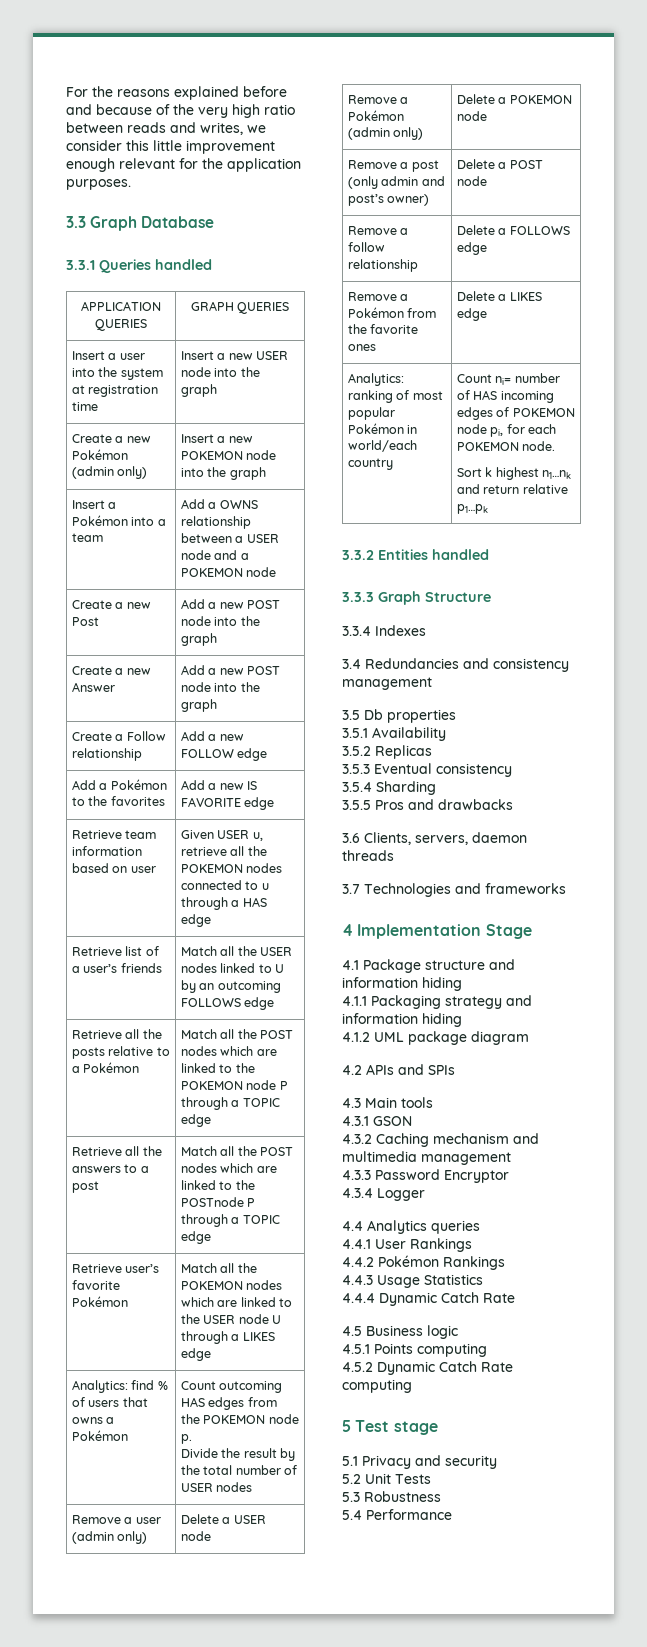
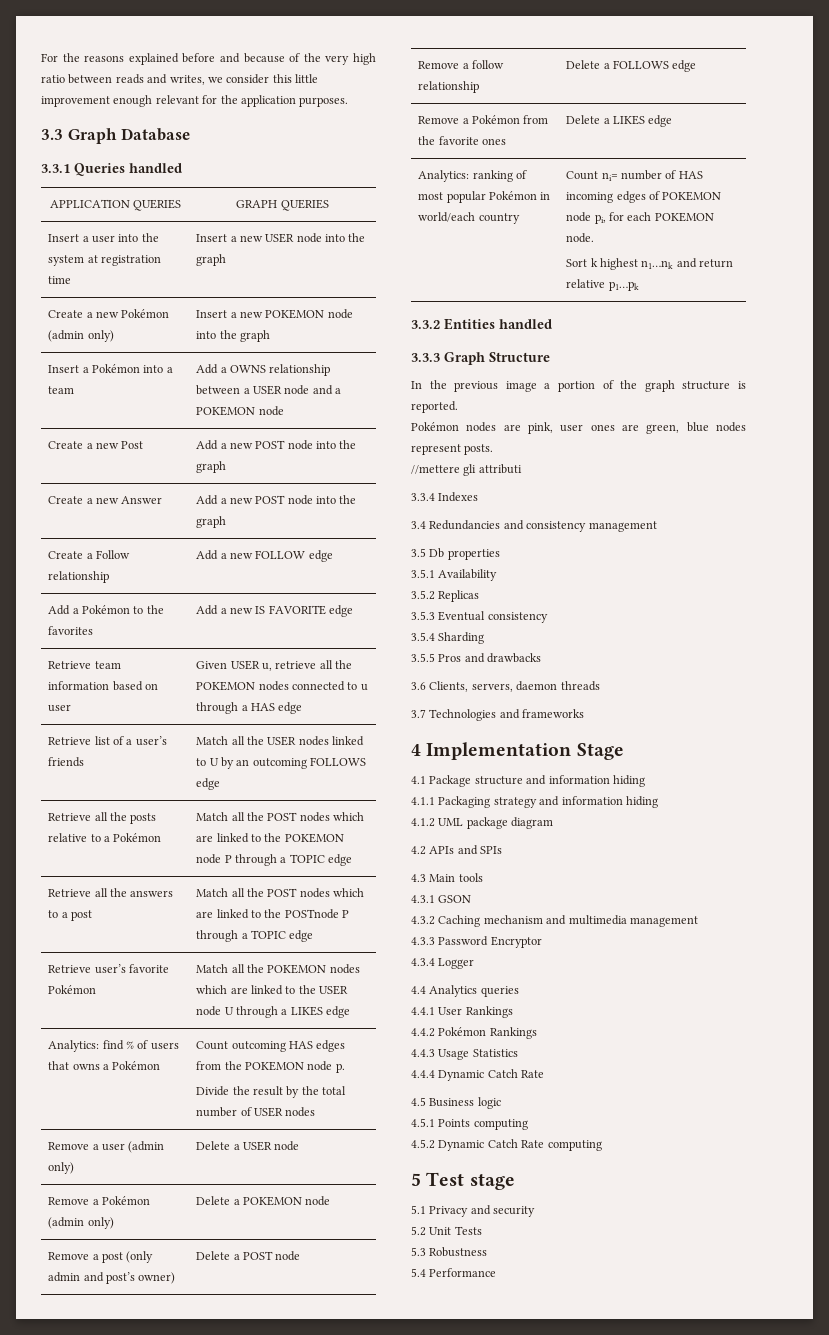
(491, 597) none -> [411,380,746,392] [411,401,458,413] [411,422,746,434] [411,444,494,455] [411,464,522,476] // In the previous image a portion of the graph structure is reported. // Pokémon nodes are pink, user ones are green, blue nodes represent posts. // //mettere gli attributi

